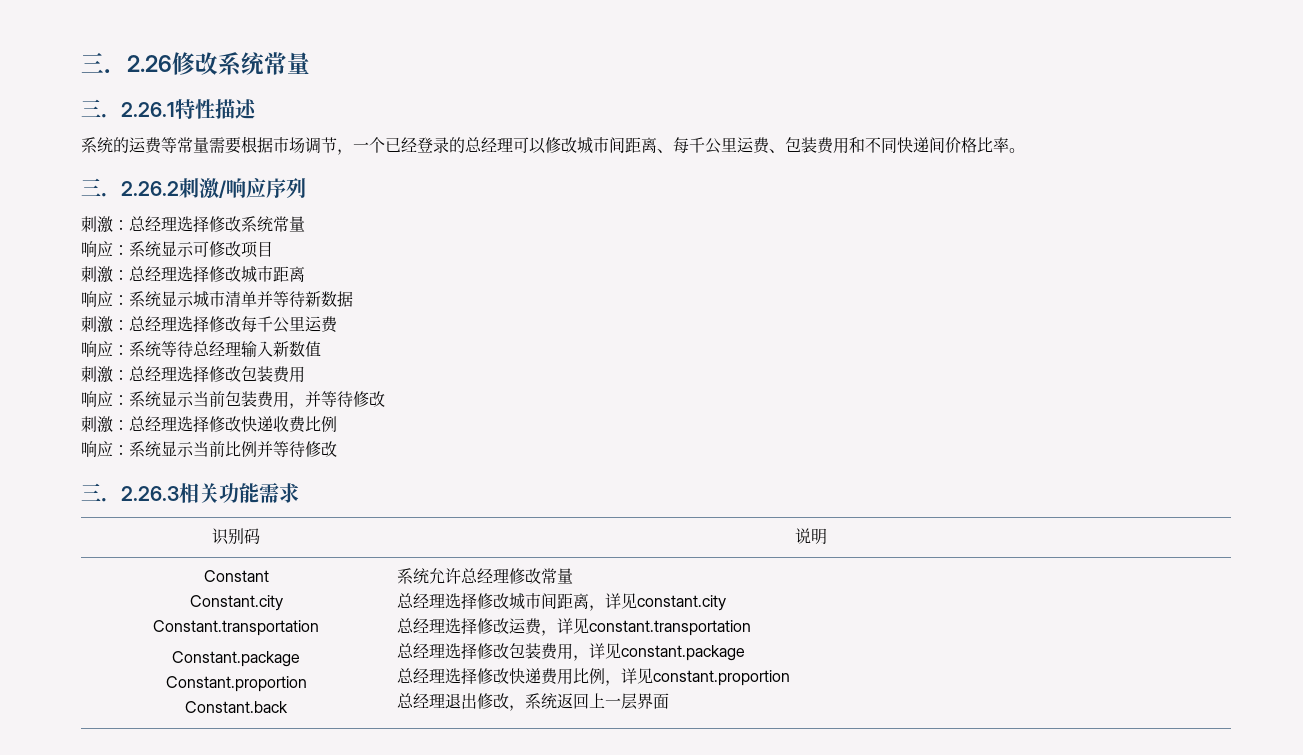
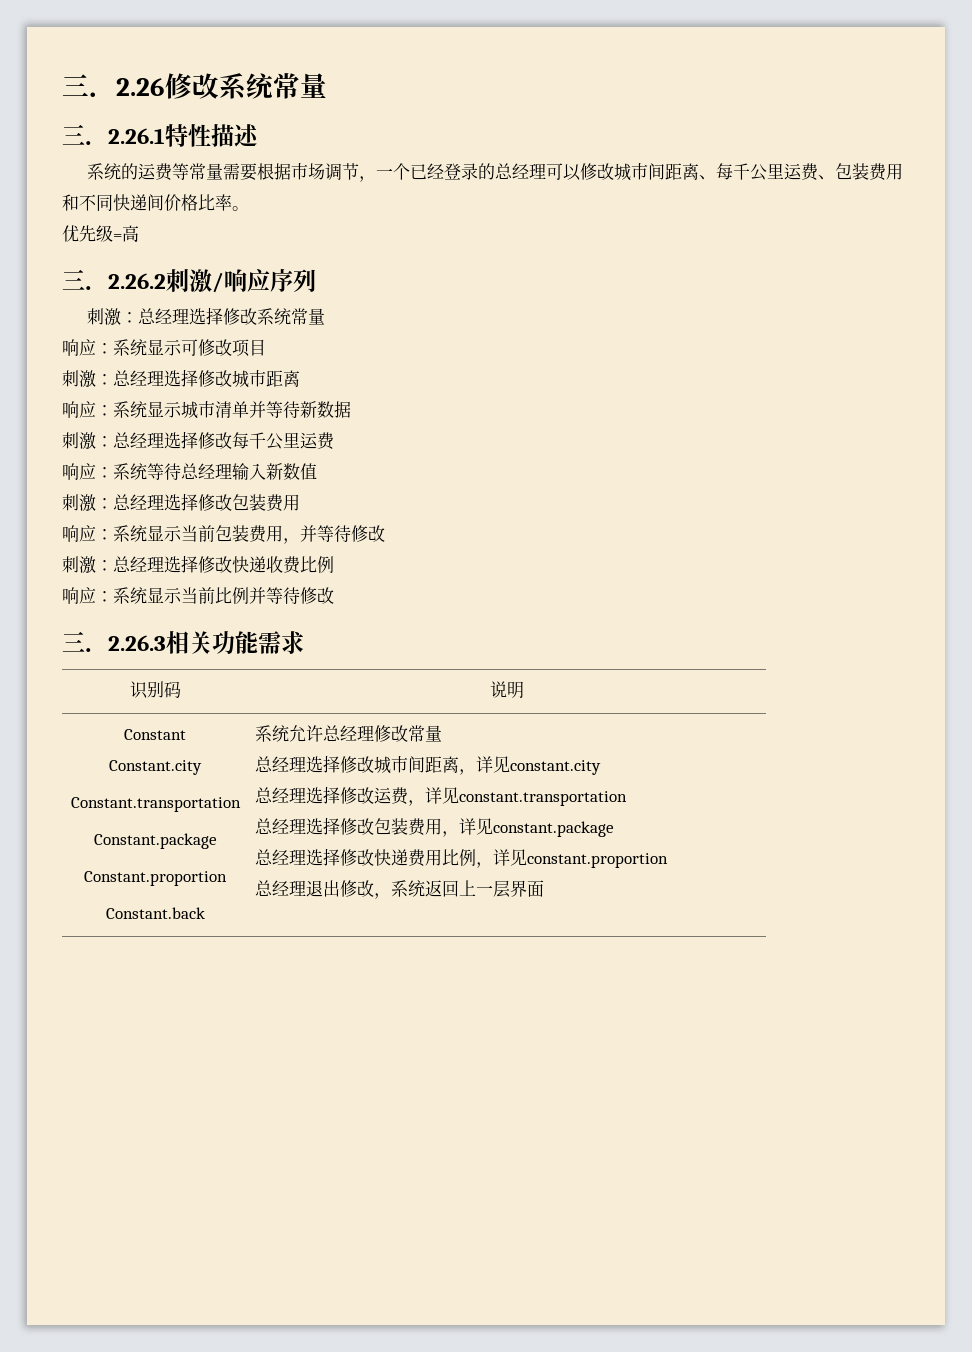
(1025, 150) none -> [62,225,139,242] // 优先级=高

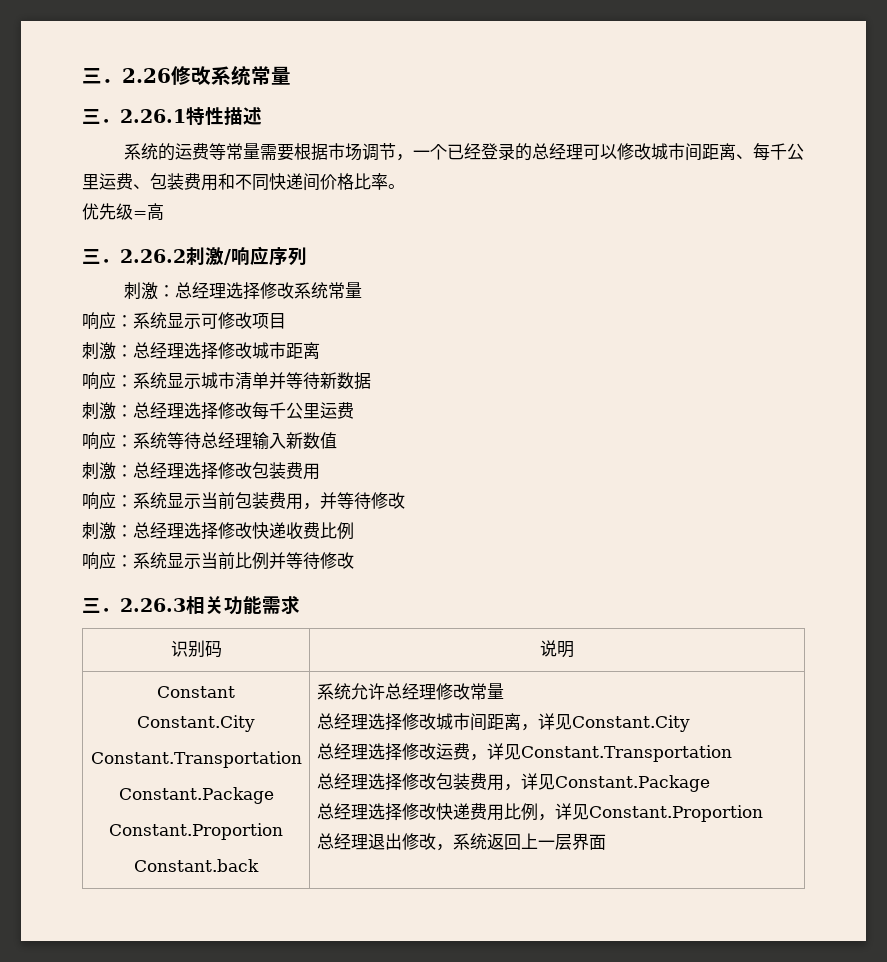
[109,760,202,775] [70,797,241,812] [93,833,217,849] [84,871,227,886] Constant.city // Constant.transportation // Constant.package // Constant.proportion -> [137,715,255,732] [90,751,302,768] [118,787,274,804] [109,823,283,840] Constant.City // Constant.Transportation // Constant.Package // Constant.Proportion
[509,760,601,775] constant.city -> [571,715,690,732] Constant.City
[458,791,627,806] constant.transportation -> [520,745,732,762] Constant.Transportation
[492,821,614,837] constant.package -> [554,775,710,792] Constant.Package
[526,853,668,868] constant.proportion -> [588,805,763,822] Constant.Proportion

